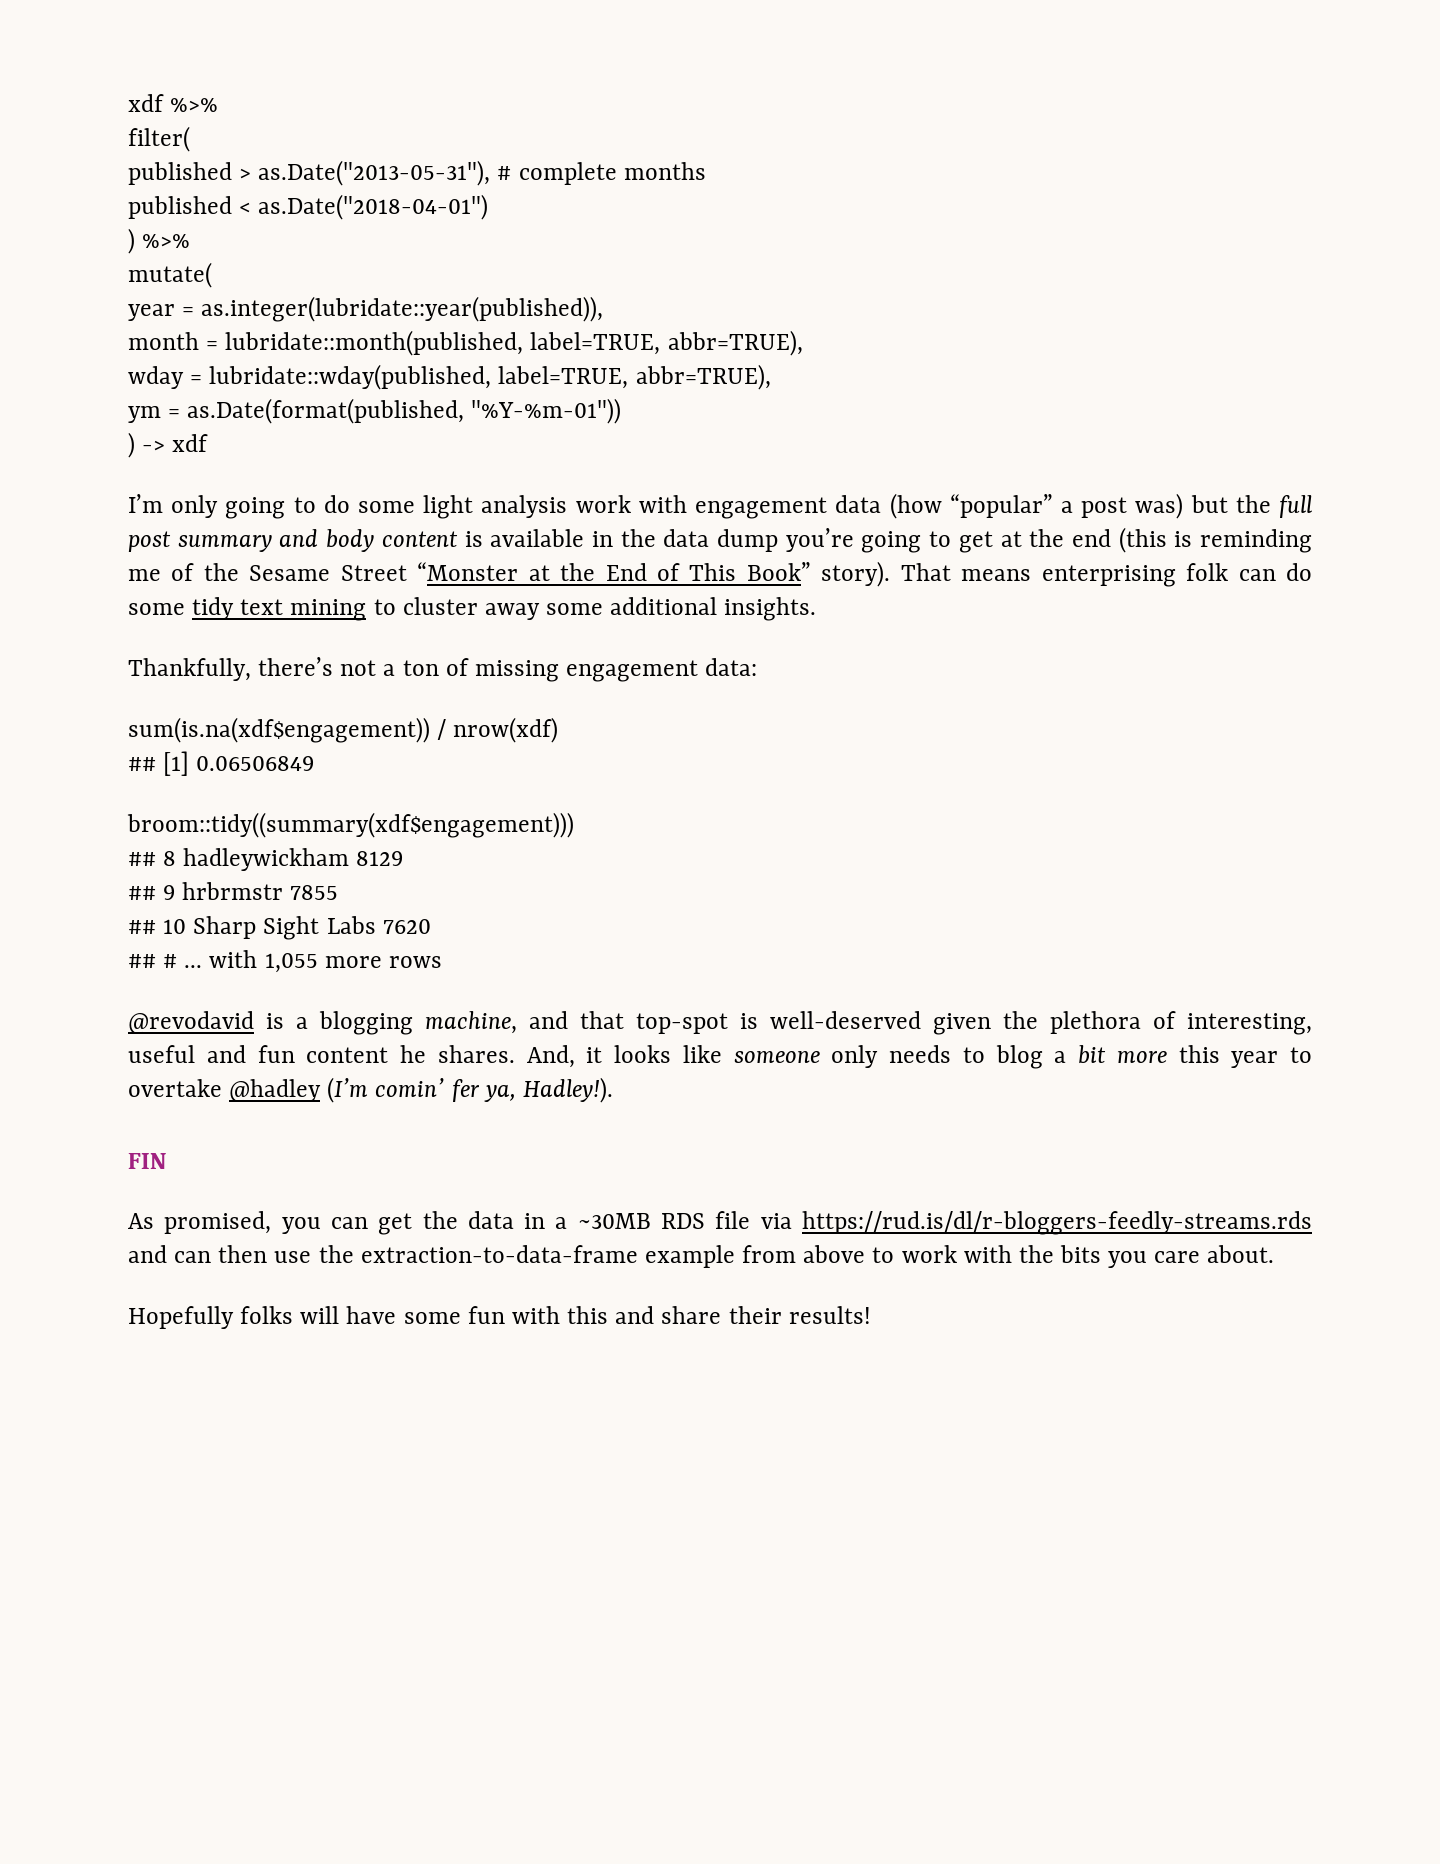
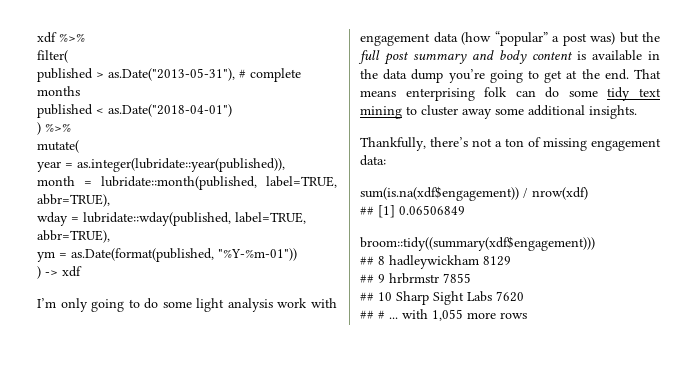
[1071,527,1313,553] [128,561,891,587] end (this is reminding me of the Sesame Street “Monster at the End of This Book” story). -> [604,69,629,80] end.
[128,1011,1312,1035] [128,1045,1312,1069] [128,1077,613,1103] [128,1153,166,1169] [128,1211,1312,1235] [128,1245,1275,1268] [128,1306,871,1329] // @revodavid is a blogging machine, and that top-spot is well-deserved given the plethora of interesting, useful and fun content he shares. And, it looks like someone only needs to blog a bit more this year to overtake @hadley (I’m comin’ fer ya, Hadley!). // FIN // As promised, you can get the data in a ~30MB RDS file via https://rud.is/dl/r-bloggers-feedly-streams.rds and can then use the extraction-to-data-frame example from above to work with the bits you care about. // Hopefully folks will have some fun with this and share their results! -> (527, 315) none

